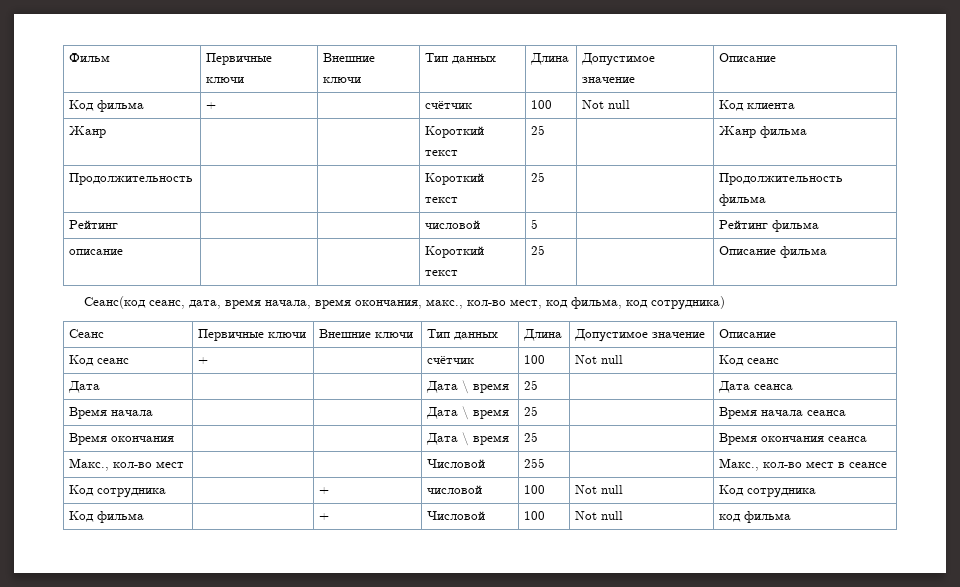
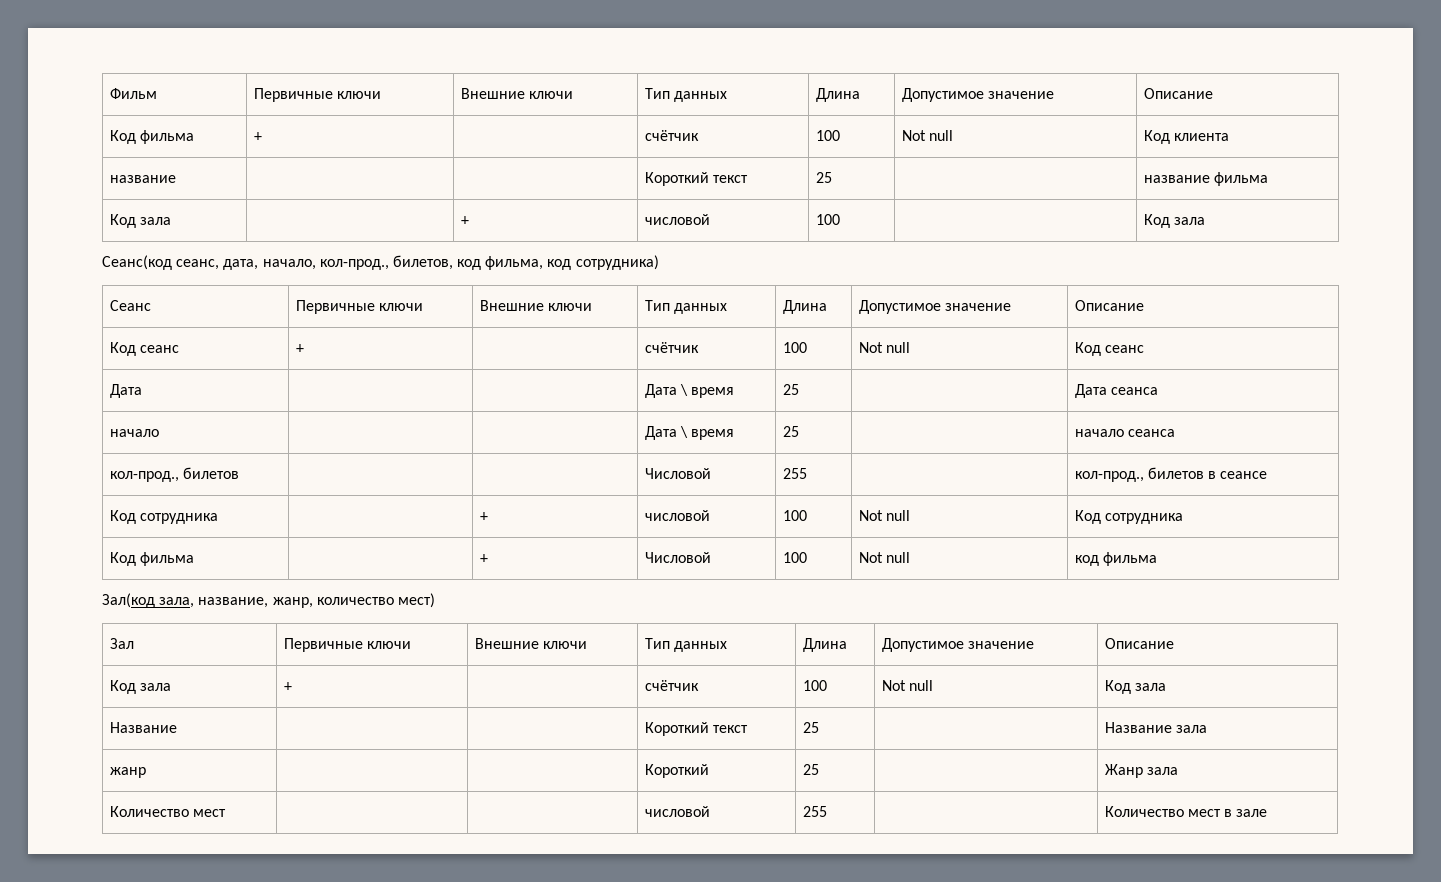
[69,126,107,138] [425,126,485,138] [425,150,459,156] [531,125,546,135] [719,126,808,138] [69,173,194,185] [425,173,485,185] [425,197,459,203] [531,172,546,182] [719,173,844,185] [719,194,767,206] [69,220,119,229] [425,220,481,229] [531,219,539,229] [719,220,820,232] [69,249,124,255] [425,246,485,258] [425,270,459,276] [531,245,546,255] [719,246,828,258] [83,296,542,309] Жанр | | | Короткий текст | 25 | | Жанр фильма // Продолжительность | | | Короткий текст | 25 | | Продолжительность фильма // Рейтинг | | | числовой | 5 | | Рейтинг фильма // описание | | | Короткий текст | 25 | | Описание фильма // Сеанс(код сеанс, дата, время начала, время окончания, макс., кол-во мест, -> [109,175,176,183] [644,172,748,186] [815,172,832,183] [1143,172,1268,186] [109,214,171,228] [460,216,469,225] [644,214,710,225] [815,214,840,225] [1143,214,1205,228] [102,255,453,270] название | | | Короткий текст | 25 | | название фильма // Код зала | | + | числовой | 100 | | Код зала // Сеанс(код сеанс, дата, начало, кол-прод., билетов,
[69,407,154,419] [426,406,510,420] [524,406,539,416] [719,407,847,419] [69,433,175,445] [426,432,510,446] [524,432,539,442] [719,433,868,445] [69,458,185,471] Время начала | | | Дата \ время | 25 | | Время начала сеанса // Время окончания | | | Дата \ время | 25 | | Время окончания сеанса // Макс., кол-во мест -> [109,429,159,437] [644,426,734,440] [782,426,799,437] [1074,429,1175,437] [109,467,239,482] начало | | | Дата \ время | 25 | | начало сеанса // кол-прод., билетов
[719,458,835,471] Макс., кол-во мест -> [1074,467,1204,482] кол-прод., билетов
(792, 517) none -> [102,593,435,608] [109,638,134,649] [283,638,411,652] [474,638,587,649] [644,638,727,652] [802,638,847,652] [881,638,1034,652] [1104,638,1174,649] [109,680,171,694] [283,682,292,691] [644,680,699,691] [802,680,827,691] [881,680,933,691] [1104,680,1166,694] [109,722,177,733] [644,722,748,736] [802,722,819,733] [1104,722,1207,733] [109,767,146,778] [644,764,709,778] [802,764,819,775] [1104,764,1178,778] [109,806,226,817] [644,806,710,817] [802,806,827,817] [1104,806,1268,817] // Зал(код зала, название, жанр, количество мест) // Зал | Первичные ключи | Внешние ключи | Тип данных | Длина | Допустимое значение | Описание // Код зала | + | | счётчик | 100 | Not null | Код зала // Название | | | Короткий текст | 25 | | Название зала // жанр | | | Короткий | 25 | | Жанр зала // Количество мест | | | числовой | 255 | | Количество мест в зале

